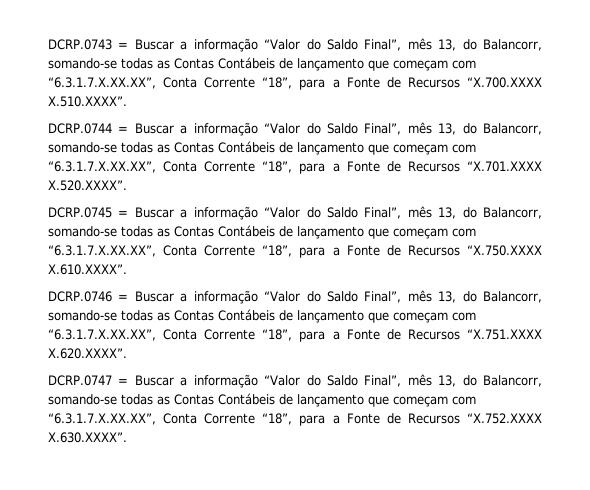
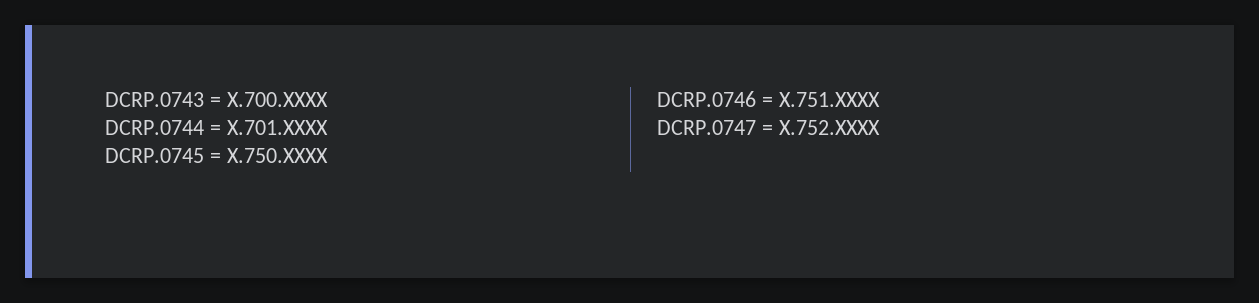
[134,38,542,52] [48,57,476,71] [48,77,542,90] [48,96,127,107] [48,122,542,136] [48,141,476,155] [48,161,542,174] [48,180,127,191] [48,206,542,220] [48,225,476,239] [48,245,542,258] [48,264,127,275] [48,290,542,304] [48,309,476,323] [48,329,542,342] [48,348,127,359] [48,374,542,388] [48,393,476,407] [48,413,542,426] [48,432,127,443] Buscar a informação “Valor do Saldo Final”, mês 13, do Balancorr, somando-se todas as Contas Contábeis de lançamento que começam com “6.3.1.7.X.XX.XX”, Conta Corrente “18”, para a Fonte de Recursos “X.700.XXXX X.510.XXXX”. // DCRP.0744 = Buscar a informação “Valor do Saldo Final”, mês 13, do Balancorr, somando-se todas as Contas Contábeis de lançamento que começam com “6.3.1.7.X.XX.XX”, Conta Corrente “18”, para a Fonte de Recursos “X.701.XXXX X.520.XXXX”. // DCRP.0745 = Buscar a informação “Valor do Saldo Final”, mês 13, do Balancorr, somando-se todas as Contas Contábeis de lançamento que começam com “6.3.1.7.X.XX.XX”, Conta Corrente “18”, para a Fonte de Recursos “X.750.XXXX X.610.XXXX”. // DCRP.0746 = Buscar a informação “Valor do Saldo Final”, mês 13, do Balancorr, somando-se todas as Contas Contábeis de lançamento que começam com “6.3.1.7.X.XX.XX”, Conta Corrente “18”, para a Fonte de Recursos “X.751.XXXX X.620.XXXX”. // DCRP.0747 = Buscar a informação “Valor do Saldo Final”, mês 13, do Balancorr, somando-se todas as Contas Contábeis de lançamento que começam com “6.3.1.7.X.XX.XX”, Conta Corrente “18”, para a Fonte de Recursos “X.752.XXXX X.630.XXXX”. -> [226,92,328,107] [105,120,328,135] [105,148,328,163] [657,91,880,107] [657,120,880,135] X.700.XXXX // DCRP.0744 = X.701.XXXX // DCRP.0745 = X.750.XXXX // DCRP.0746 = X.751.XXXX // DCRP.0747 = X.752.XXXX

